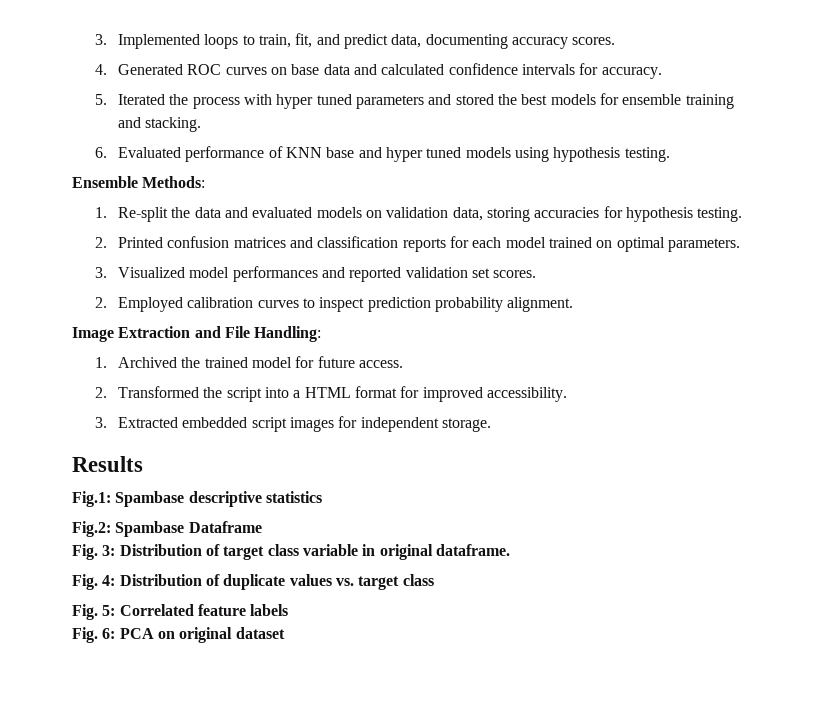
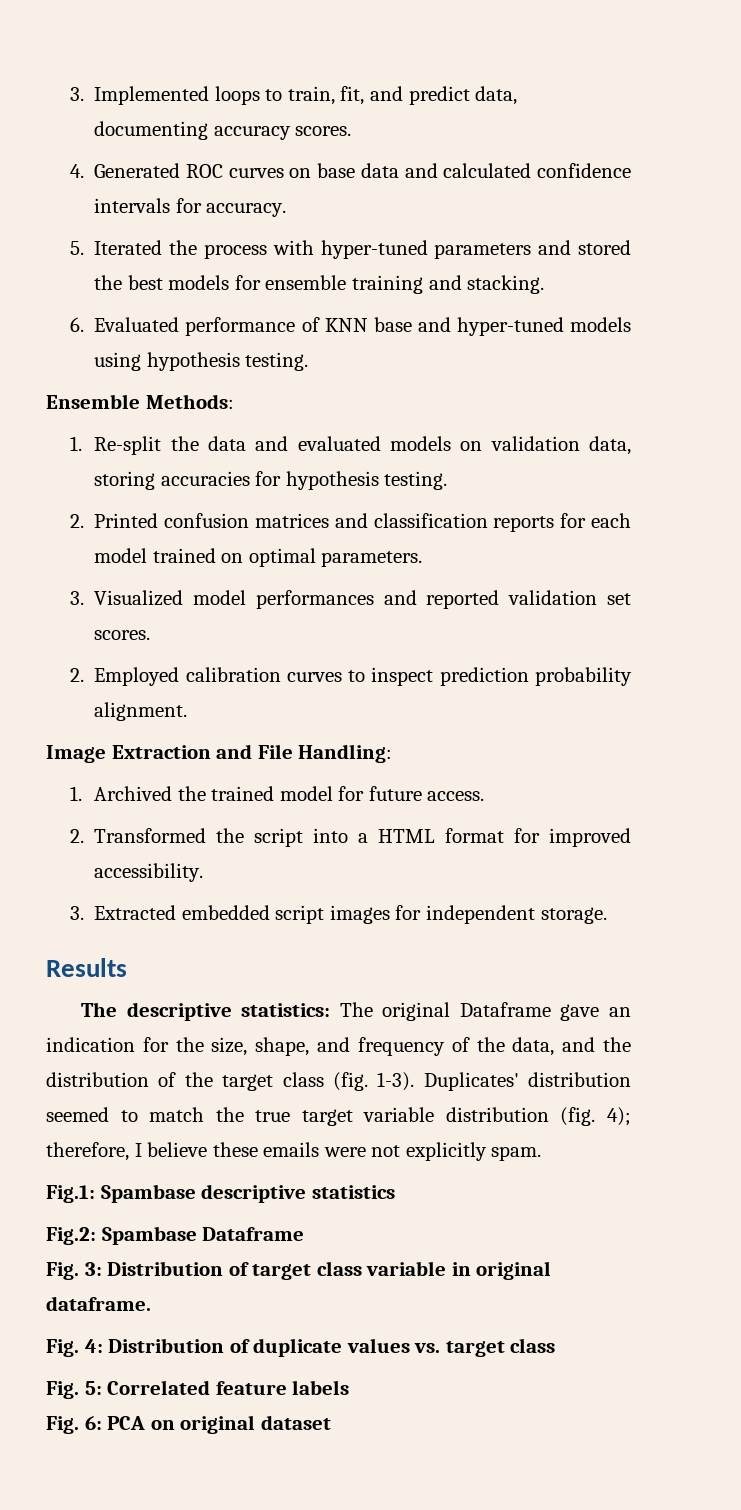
[276,94,352,109] hyper tuned -> [320,240,428,259] hyper-tuned
[385,147,462,162] hyper tuned -> [456,317,564,336] hyper-tuned
(143, 464) none -> [81,1002,631,1021] [46,1037,631,1056] [46,1072,631,1091] [46,1107,631,1126] [46,1142,542,1161] // The descriptive statistics: The original Dataframe gave an indication for the size, shape, and frequency of the data, and the distribution of the target class (fig. 1-3). Duplicates' distribution seemed to match the true target variable distribution (fig. 4); therefore, I believe these emails were not explicitly spam.

